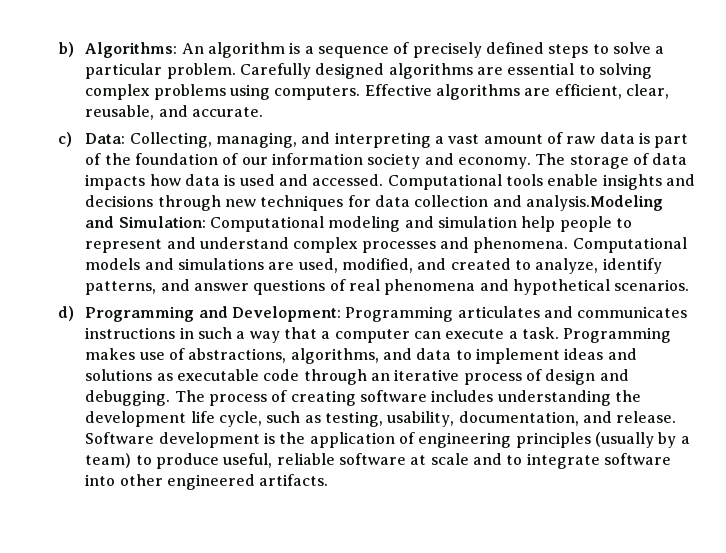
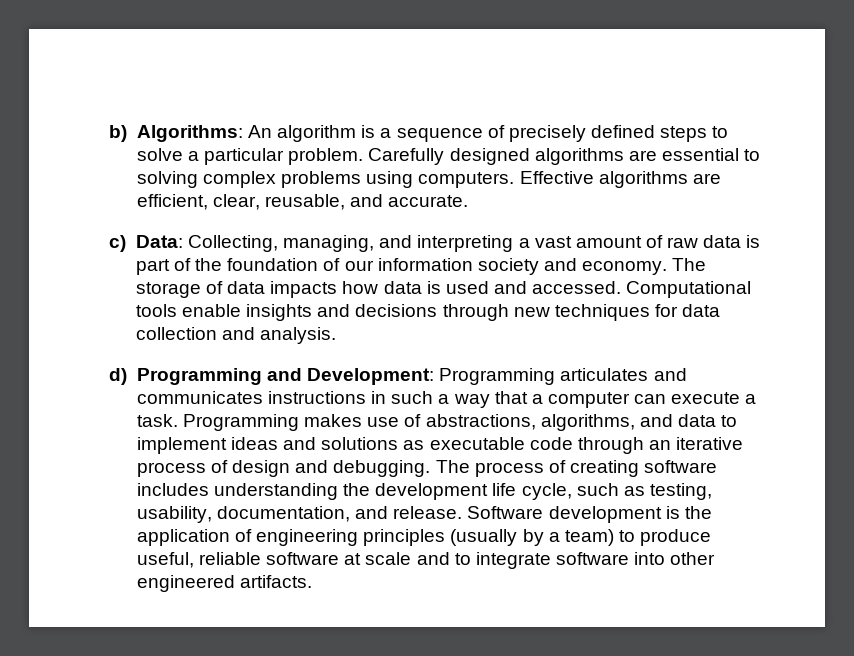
[525,195,663,211] [85,216,632,232] [85,237,687,253] [85,258,662,274] [85,279,690,295] analysis.Modeling and Simulation: Computational modeling and simulation help people to represent and understand complex processes and phenomena. Computational models and simulations are used, modified, and created to analyze, identify patterns, and answer questions of real phenomena and hypothetical scenarios. -> [260,327,337,344] analysis.

